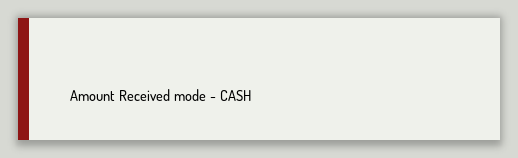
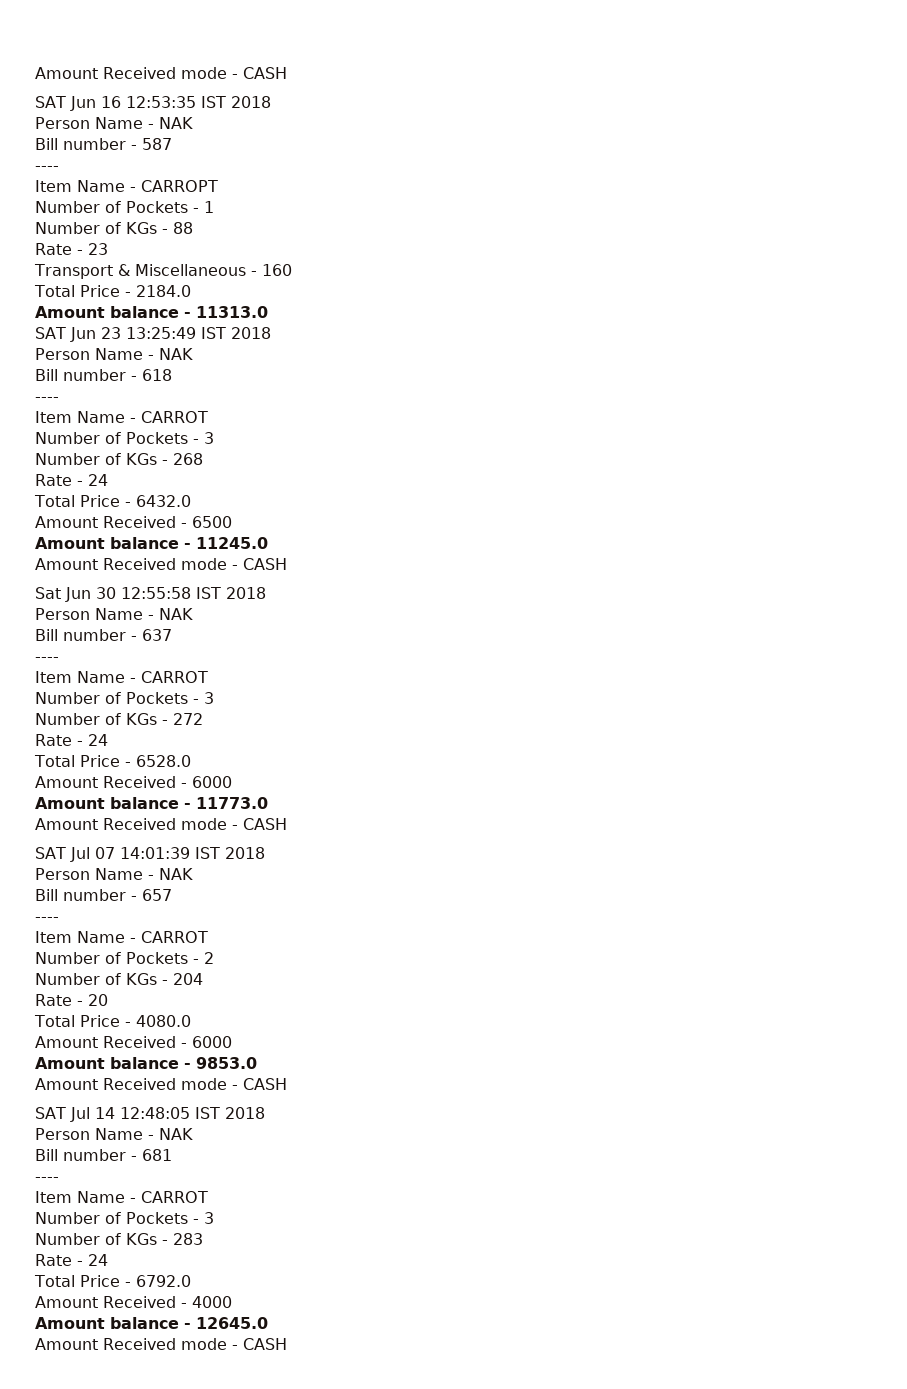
[70,89,251,101] Amount Received mode - CASH -> [35,67,287,79] [35,96,271,111] [35,117,193,129] [35,138,172,150] [35,166,59,171] [35,180,218,192] [35,201,214,213] [35,222,193,234] [35,243,108,255] [34,264,292,279] [34,285,191,297] [35,306,268,318] [35,327,271,342] [35,348,193,360] [35,369,172,381] [35,397,59,402] [35,411,208,423] [35,432,214,444] [35,453,203,465] [35,474,108,486] [34,495,191,507] [35,516,232,528] [35,537,268,549] [35,558,287,570] [35,587,266,602] [35,608,193,620] [35,629,172,641] [35,657,59,662] [35,671,208,683] [35,692,214,704] [35,713,203,725] [35,734,108,746] [34,755,191,767] [35,776,232,788] [35,797,268,809] [35,818,287,830] [35,847,265,862] [35,868,193,880] [35,889,172,901] [35,917,59,922] [35,931,208,943] [35,952,214,964] [35,973,203,985] [35,994,108,1006] [34,1015,191,1027] [35,1036,232,1048] [35,1057,257,1069] [35,1078,287,1090] [35,1107,265,1122] [35,1128,193,1140] [35,1149,172,1161] [35,1177,59,1182] [35,1191,208,1203] [35,1212,214,1224] [35,1233,203,1245] [35,1254,108,1266] [34,1275,191,1287] [35,1296,232,1308] [35,1317,268,1329] [35,1338,287,1350] Amount Received mode - CASH // SAT Jun 16 12:53:35 IST 2018 // Person Name - NAK // Bill number - 587 // ---- // Item Name - CARROPT // Number of Pockets - 1 // Number of KGs - 88 // Rate - 23 // Transport & Miscellaneous - 160 // Total Price - 2184.0 // Amount balance - 11313.0 // SAT Jun 23 13:25:49 IST 2018 // Person Name - NAK // Bill number - 618 // ---- // Item Name - CARROT // Number of Pockets - 3 // Number of KGs - 268 // Rate - 24 // Total Price - 6432.0 // Amount Received - 6500 // Amount balance - 11245.0 // Amount Received mode - CASH // Sat Jun 30 12:55:58 IST 2018 // Person Name - NAK // Bill number - 637 // ---- // Item Name - CARROT // Number of Pockets - 3 // Number of KGs - 272 // Rate - 24 // Total Price - 6528.0 // Amount Received - 6000 // Amount balance - 11773.0 // Amount Received mode - CASH // SAT Jul 07 14:01:39 IST 2018 // Person Name - NAK // Bill number - 657 // ---- // Item Name - CARROT // Number of Pockets - 2 // Number of KGs - 204 // Rate - 20 // Total Price - 4080.0 // Amount Received - 6000 // Amount balance - 9853.0 // Amount Received mode - CASH // SAT Jul 14 12:48:05 IST 2018 // Person Name - NAK // Bill number - 681 // ---- // Item Name - CARROT // Number of Pockets - 3 // Number of KGs - 283 // Rate - 24 // Total Price - 6792.0 // Amount Received - 4000 // Amount balance - 12645.0 // Amount Received mode - CASH

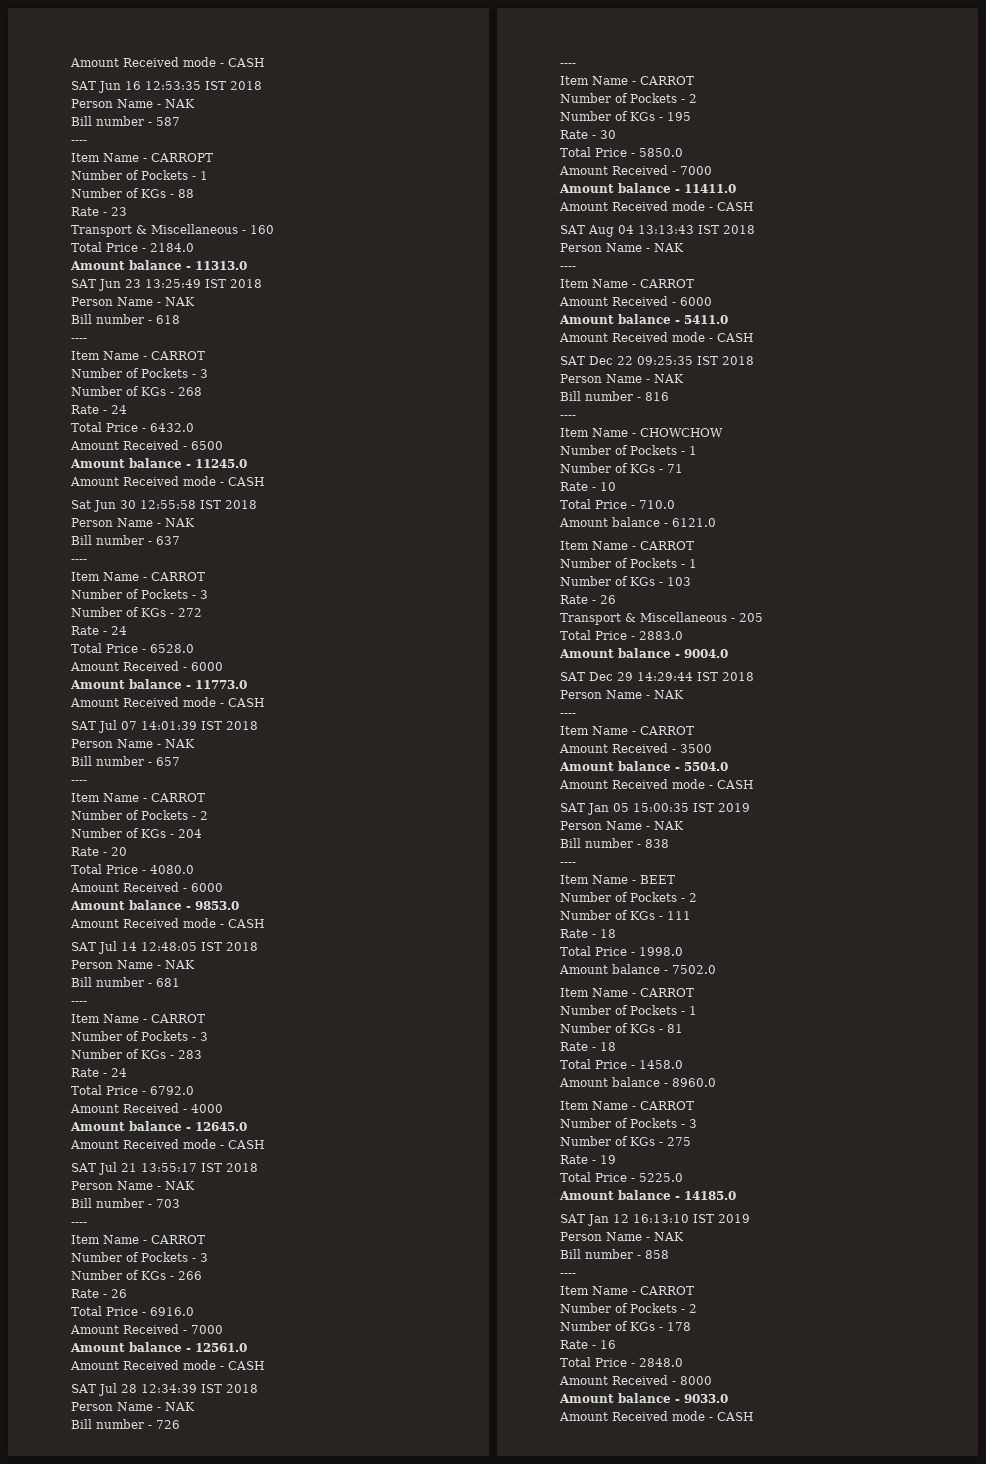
(287, 1344) none -> [71,1162,258,1175] [71,1181,195,1190] [71,1198,180,1208] [71,1222,87,1226] [71,1235,205,1244] [71,1252,208,1262] [71,1270,202,1280] [71,1289,127,1298] [71,1306,194,1316] [70,1324,223,1334] [70,1342,247,1352] [70,1360,264,1370] [71,1383,258,1396] [71,1402,195,1411] [71,1419,180,1429] [560,63,576,67] [560,76,694,85] [560,93,697,103] [560,111,691,121] [560,130,616,139] [560,147,683,157] [559,165,712,175] [559,183,736,193] [559,201,753,211] [560,225,755,237] [560,243,684,252] [560,266,576,270] [560,279,694,288] [559,296,712,306] [559,314,728,324] [559,332,753,342] [560,356,754,365] [560,374,684,383] [560,391,669,401] [560,415,576,419] [560,428,723,437] [560,445,697,455] [560,463,683,473] [560,482,616,491] [560,499,675,509] [559,517,716,527] [560,541,694,550] [560,558,697,568] [560,576,691,586] [560,595,616,604] [560,612,763,625] [560,630,683,640] [559,648,728,658] [560,672,754,681] [560,690,684,699] [560,713,576,717] [560,726,694,735] [559,743,712,753] [559,761,728,771] [559,779,753,789] [560,803,750,815] [560,821,684,830] [560,838,669,848] [560,862,576,866] [560,875,675,884] [560,892,697,902] [560,910,691,920] [560,929,616,938] [560,946,683,956] [559,964,716,974] [560,988,694,997] [560,1005,697,1015] [560,1023,683,1033] [560,1042,616,1051] [560,1059,683,1069] [559,1077,716,1087] [560,1101,694,1110] [560,1118,697,1128] [560,1136,691,1146] [560,1155,616,1164] [560,1172,683,1182] [559,1190,736,1200] [560,1214,750,1226] [560,1232,684,1241] [560,1249,669,1259] [560,1273,576,1277] [560,1286,694,1295] [560,1303,697,1313] [560,1321,691,1331] [560,1340,616,1349] [560,1357,683,1367] [559,1375,712,1385] [559,1393,728,1403] [559,1411,753,1421] // SAT Jul 21 13:55:17 IST 2018 // Person Name - NAK // Bill number - 703 // ---- // Item Name - CARROT // Number of Pockets - 3 // Number of KGs - 266 // Rate - 26 // Total Price - 6916.0 // Amount Received - 7000 // Amount balance - 12561.0 // Amount Received mode - CASH // SAT Jul 28 12:34:39 IST 2018 // Person Name - NAK // Bill number - 726 // ---- // Item Name - CARROT // Number of Pockets - 2 // Number of KGs - 195 // Rate - 30 // Total Price - 5850.0 // Amount Received - 7000 // Amount balance - 11411.0 // Amount Received mode - CASH // SAT Aug 04 13:13:43 IST 2018 // Person Name - NAK // ---- // Item Name - CARROT // Amount Received - 6000 // Amount balance - 5411.0 // Amount Received mode - CASH // SAT Dec 22 09:25:35 IST 2018 // Person Name - NAK // Bill number - 816 // ---- // Item Name - CHOWCHOW // Number of Pockets - 1 // Number of KGs - 71 // Rate - 10 // Total Price - 710.0 // Amount balance - 6121.0 // Item Name - CARROT // Number of Pockets - 1 // Number of KGs - 103 // Rate - 26 // Transport & Miscellaneous - 205 // Total Price - 2883.0 // Amount balance - 9004.0 // SAT Dec 29 14:29:44 IST 2018 // Person Name - NAK // ---- // Item Name - CARROT // Amount Received - 3500 // Amount balance - 5504.0 // Amount Received mode - CASH // SAT Jan 05 15:00:35 IST 2019 // Person Name - NAK // Bill number - 838 // ---- // Item Name - BEET // Number of Pockets - 2 // Number of KGs - 111 // Rate - 18 // Total Price - 1998.0 // Amount balance - 7502.0 // Item Name - CARROT // Number of Pockets - 1 // Number of KGs - 81 // Rate - 18 // Total Price - 1458.0 // Amount balance - 8960.0 // Item Name - CARROT // Number of Pockets - 3 // Number of KGs - 275 // Rate - 19 // Total Price - 5225.0 // Amount balance - 14185.0 // SAT Jan 12 16:13:10 IST 2019 // Person Name - NAK // Bill number - 858 // ---- // Item Name - CARROT // Number of Pockets - 2 // Number of KGs - 178 // Rate - 16 // Total Price - 2848.0 // Amount Received - 8000 // Amount balance - 9033.0 // Amount Received mode - CASH

